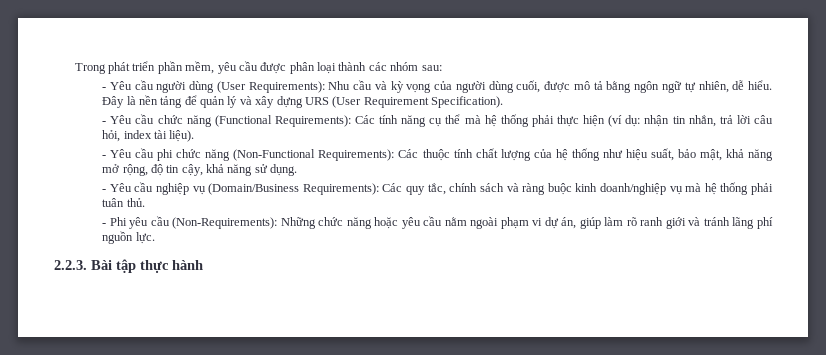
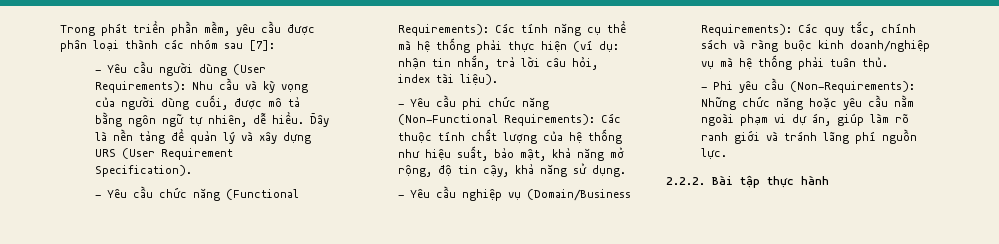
[421,65,442,71] sau: -> [224,40,275,51] sau [7]:
[54,260,87,270] 2.2.3. -> [666,177,705,185] 2.2.2.

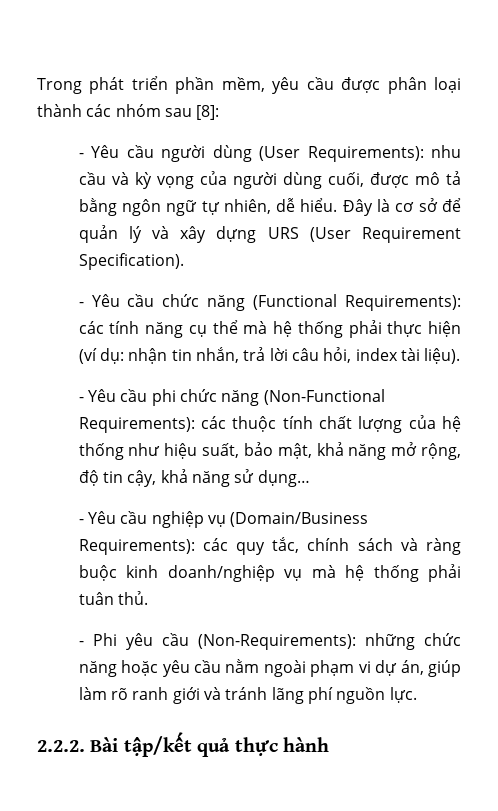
[249,40,275,51] [7]: -> [196,105,220,120] [8]:
[192,81,214,90] Nhu -> [431,145,461,158] nhu
[113,129,166,144] nền tảng -> [395,198,438,212] cơ sở
[495,23,516,33] Các -> [78,321,104,334] các
[601,113,622,123] Các -> [200,416,226,429] các
[592,165,627,177] dụng. -> [257,470,310,487] dụng…
[798,23,819,33] Các -> [202,538,228,551] các
[701,97,737,110] Những -> [364,633,415,650] những
[740,175,760,188] tập -> [123,732,231,757] tập/kết quả

